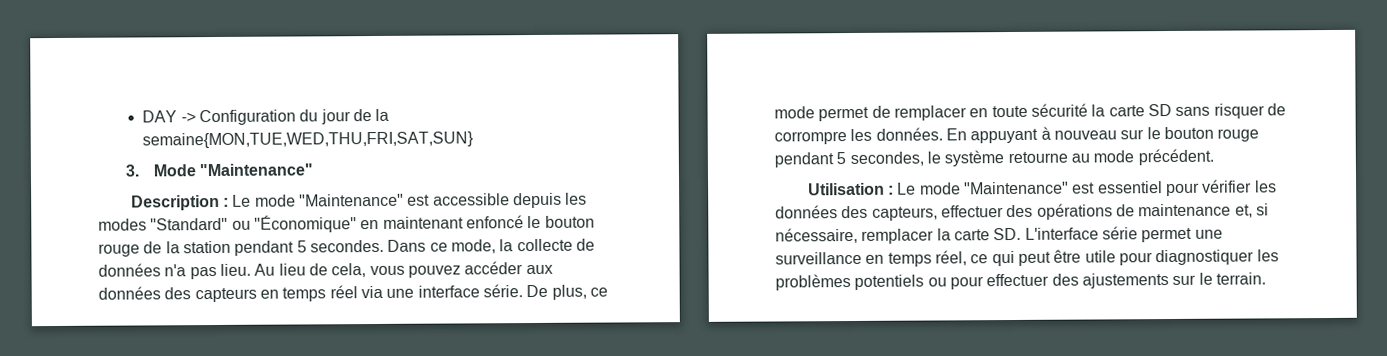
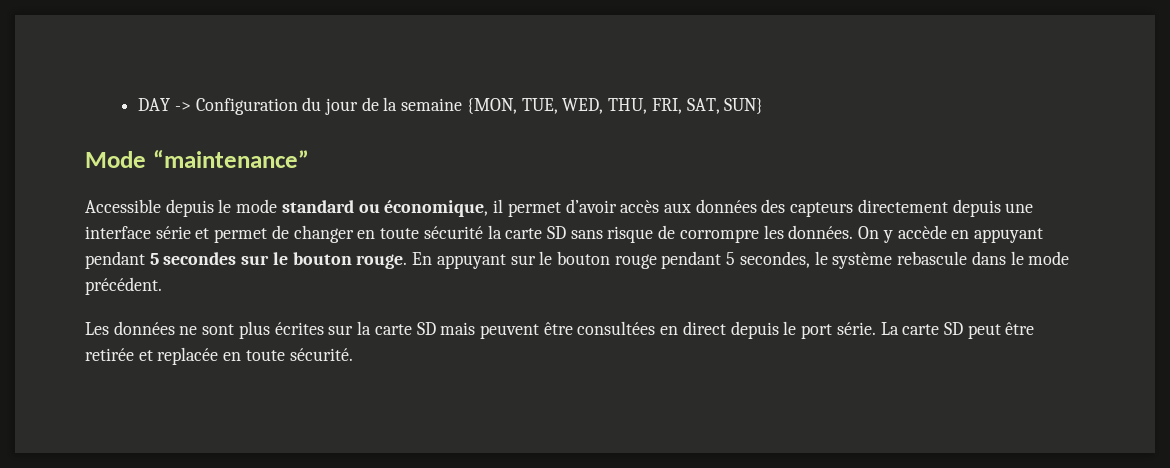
[142,131,475,149] [124,163,313,177] [130,192,588,211] [98,215,595,233] [98,238,595,257] [98,261,553,280] [98,284,608,303] [774,106,815,119] semaine{MON,TUE,WED,THU,FRI,SAT,SUN} // 3. Mode "Maintenance" // Description : Le mode "Maintenance" est accessible depuis les modes "Standard" ou "Économique" en maintenant enfoncé le bouton rouge de la station pendant 5 secondes. Dans ce mode, la collecte de données n'a pas lieu. Au lieu de cela, vous pouvez accéder aux données des capteurs en temps réel via une interface série. De plus, ce mode -> [401,98,764,114] [85,150,309,168] [85,199,1034,217] [85,226,210,239] semaine {MON, TUE, WED, THU, FRI, SAT, SUN} // Mode “maintenance” // Accessible depuis le mode standard ou économique, il permet d’avoir accès aux données des capteurs directement depuis une interface série et
[893,105,967,121] remplacer -> [293,225,354,243] changer
[1213,103,1265,119] risquer -> [607,226,654,243] risque
[945,126,1117,144] En appuyant à nouveau -> [858,225,1043,243] [85,251,506,269] On y accède en appuyant pendant 5 secondes sur le bouton rouge. En appuyant
[1007,151,1090,164] retourne au -> [897,251,1024,265] rebascule dans le
[807,179,1277,197] [775,203,1269,221] [775,226,1223,244] [775,249,1279,267] [775,272,1266,291] Utilisation : Le mode "Maintenance" est essentiel pour vérifier les données des capteurs, effectuer des opérations de maintenance et, si nécessaire, remplacer la carte SD. L'interface série permet une surveillance en temps réel, ce qui peut être utile pour diagnostiquer les problèmes potentiels ou pour effectuer des ajustements sur le terrain. -> [85,321,1035,339] [85,347,353,365] Les données ne sont plus écrites sur la carte SD mais peuvent être consultées en direct depuis le port série. La carte SD peut être retirée et replacée en toute sécurité.

